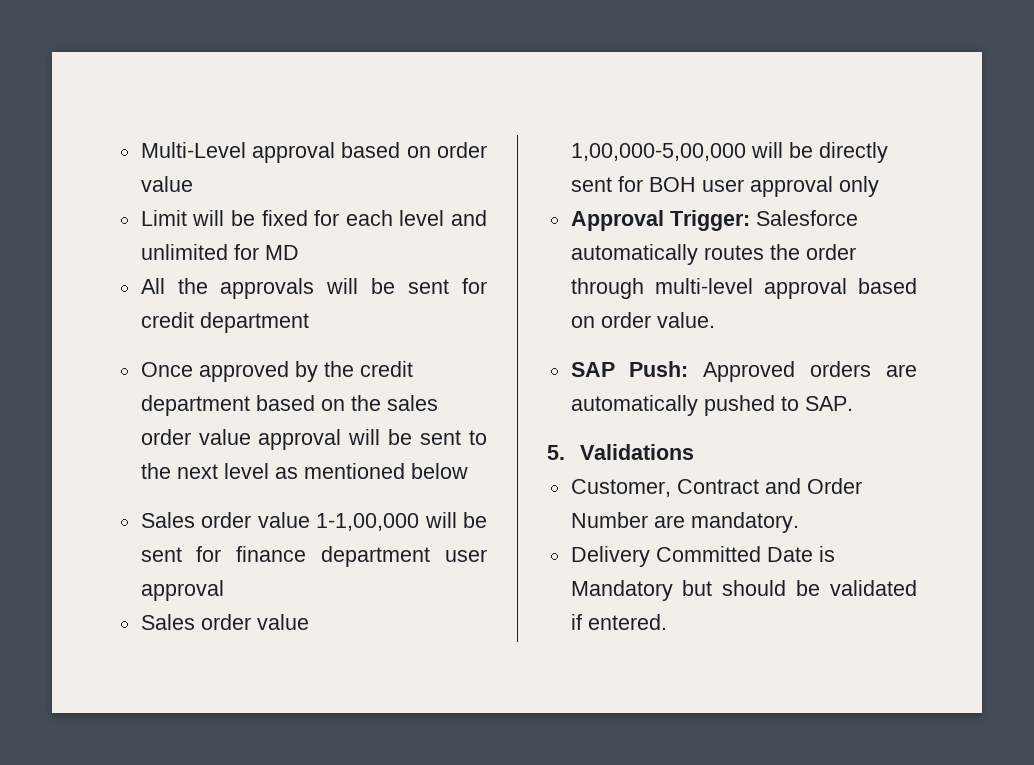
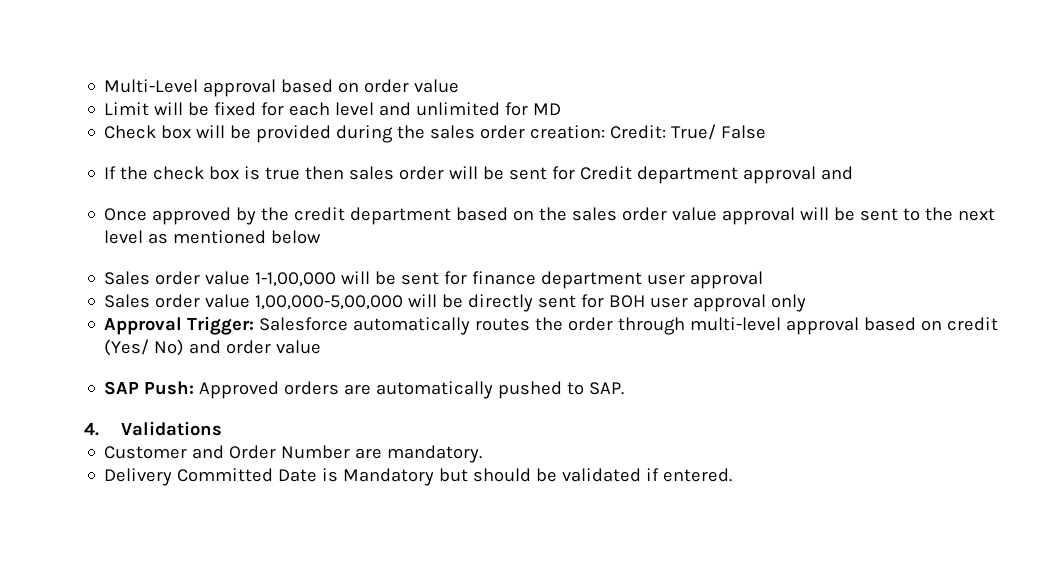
[140,278,487,299] [140,312,309,333] All the approvals will be sent for credit department -> [104,124,767,143] [104,166,854,184] Check box will be provided during the sales order creation: Credit: True/ False // If the check box is true then sales order will be sent for Credit department approval and
[600,312,715,328] order value. -> [947,317,999,331] [104,339,322,356] credit (Yes/ No) and order value
[547,445,565,460] 5. -> [84,422,99,436] 4.
[570,479,759,497] Customer, Contract -> [104,446,188,459] Customer

